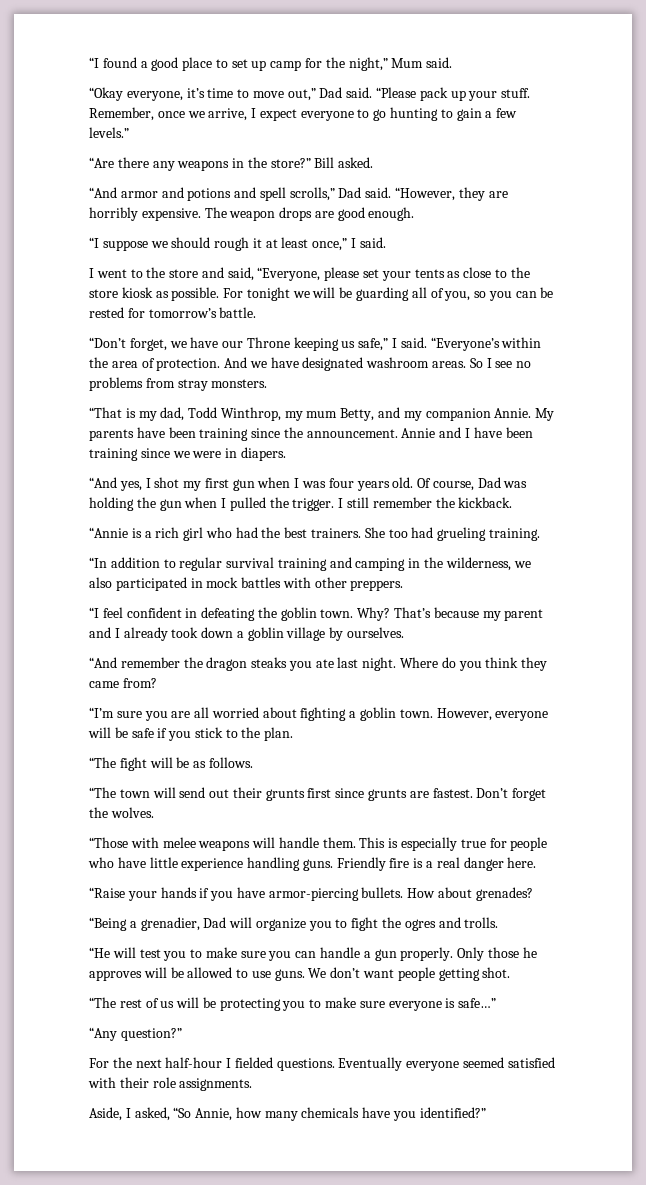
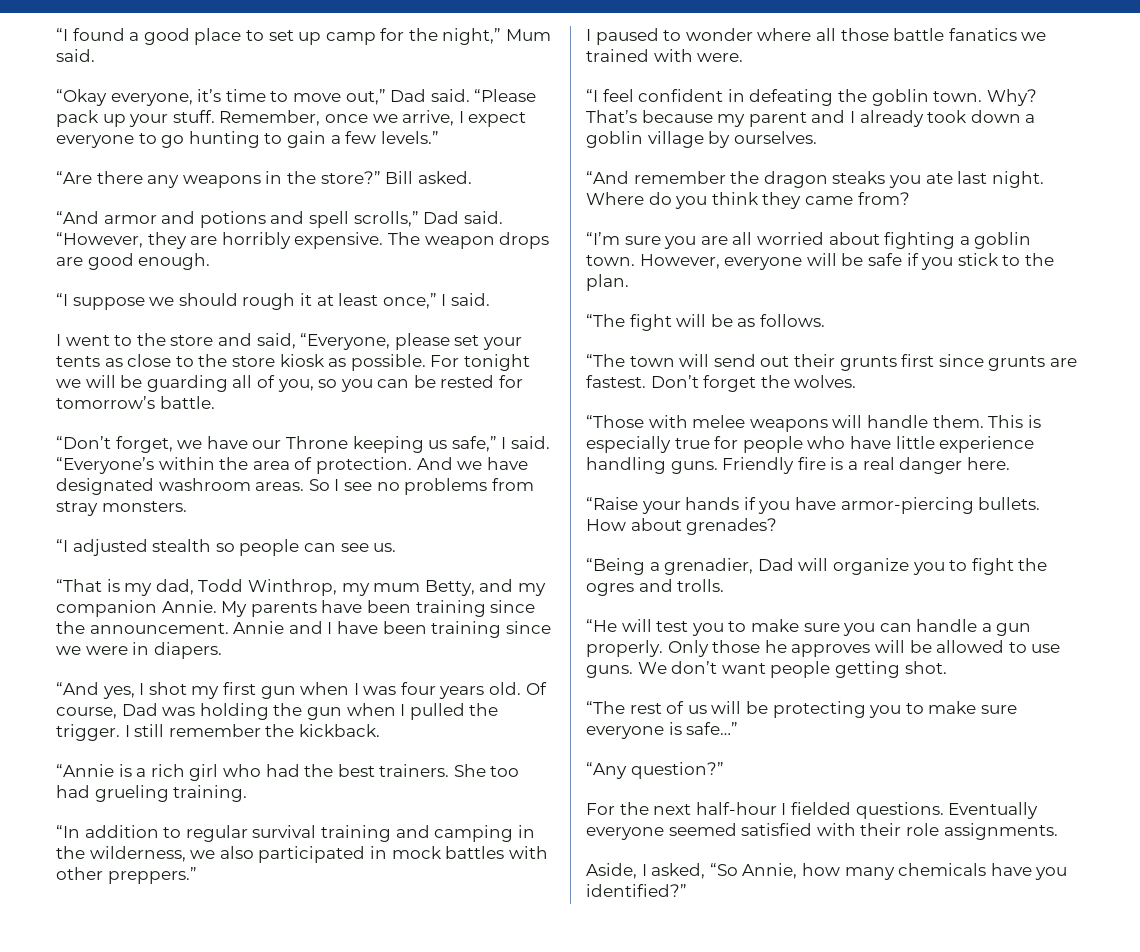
(268, 383) none -> [56,539,397,556] // “I adjusted stealth so people can see us.
[350,580,404,591] preppers. -> [107,867,197,884] [586,28,1047,45] [586,49,744,62] preppers.” // I paused to wonder where all those battle fanatics we trained with were.

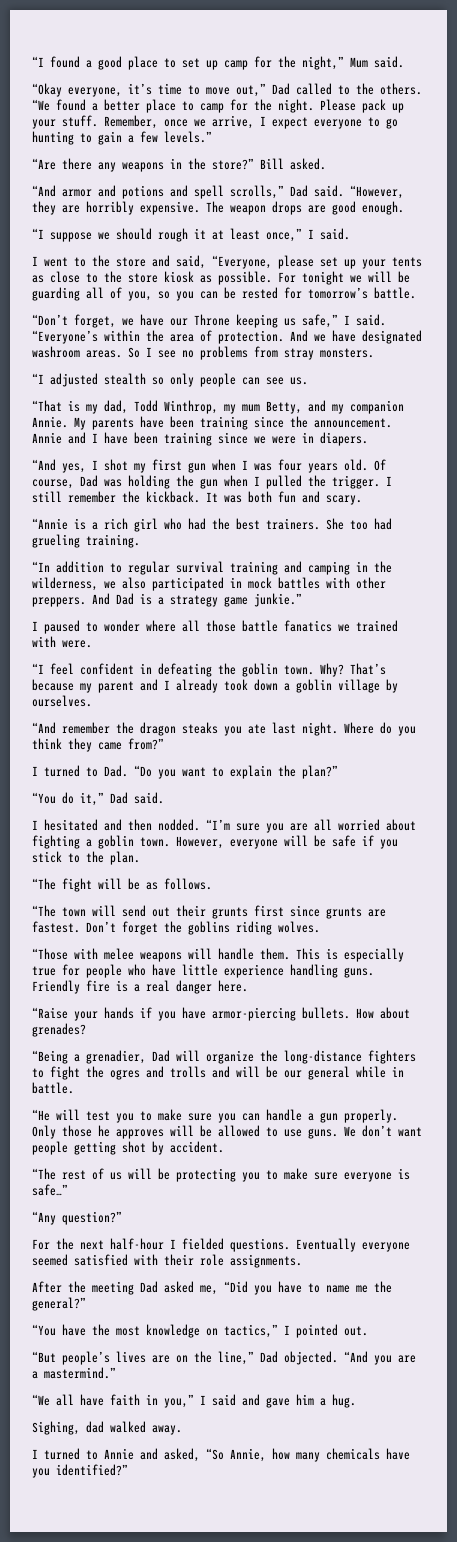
[430,89,537,102] said. “Please -> [296,83,422,95] [32,99,356,113] called to the others. “We found a better place to camp for the night. Please
(480, 340) none -> [344,259,356,269] up
(235, 547) none -> [170,373,194,387] only
(380, 730) none -> [206,491,362,505] It was both fun and scary.
[107,867,197,884] preppers.” -> [32,593,302,607] preppers. And Dad is a strategy game junkie.”
[857,192,910,205] from? // -> [128,738,164,750] [32,765,338,779] [32,792,164,806] [32,819,200,831] from?” // I turned to Dad. “Do you want to explain the plan?” // “You do it,” Dad said. // I hesitated and then nodded.
(790, 381) none -> [188,921,272,935] goblins riding
[912,562,945,575] you -> [260,1050,416,1064] the long-distance fighters
[677,579,725,592] trolls. -> [170,1066,404,1080] [32,1082,74,1094] trolls and will be our general while in battle.
[904,661,947,674] shot. -> [122,1141,224,1155] shot by accident.
[586,863,647,879] Aside, I -> [32,1281,392,1295] [32,1297,86,1311] [32,1324,368,1338] [32,1351,416,1365] [32,1367,116,1379] [32,1394,356,1408] [32,1421,182,1435] [32,1448,158,1460] After the meeting Dad asked me, “Did you have to name me the general?” // “You have the most knowledge on tactics,” I pointed out. // “But people’s lives are on the line,” Dad objected. “And you are a mastermind.” // “We all have faith in you,” I said and gave him a hug. // Sighing, dad walked away. // I turned to Annie and

